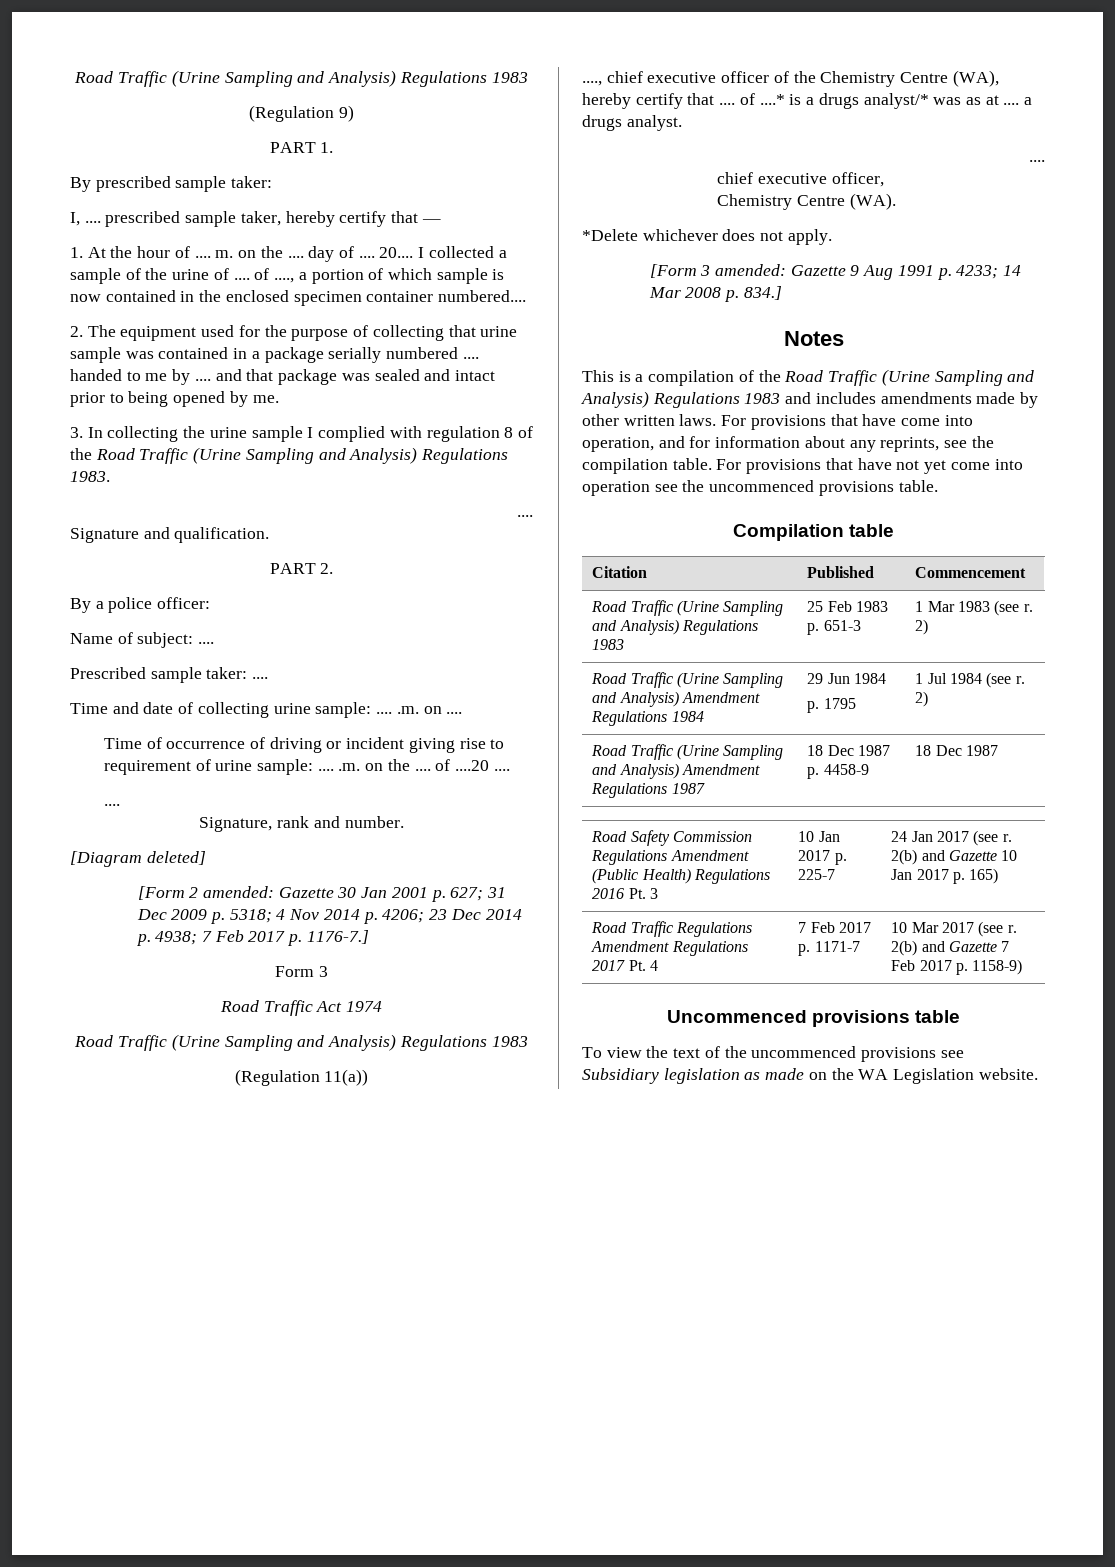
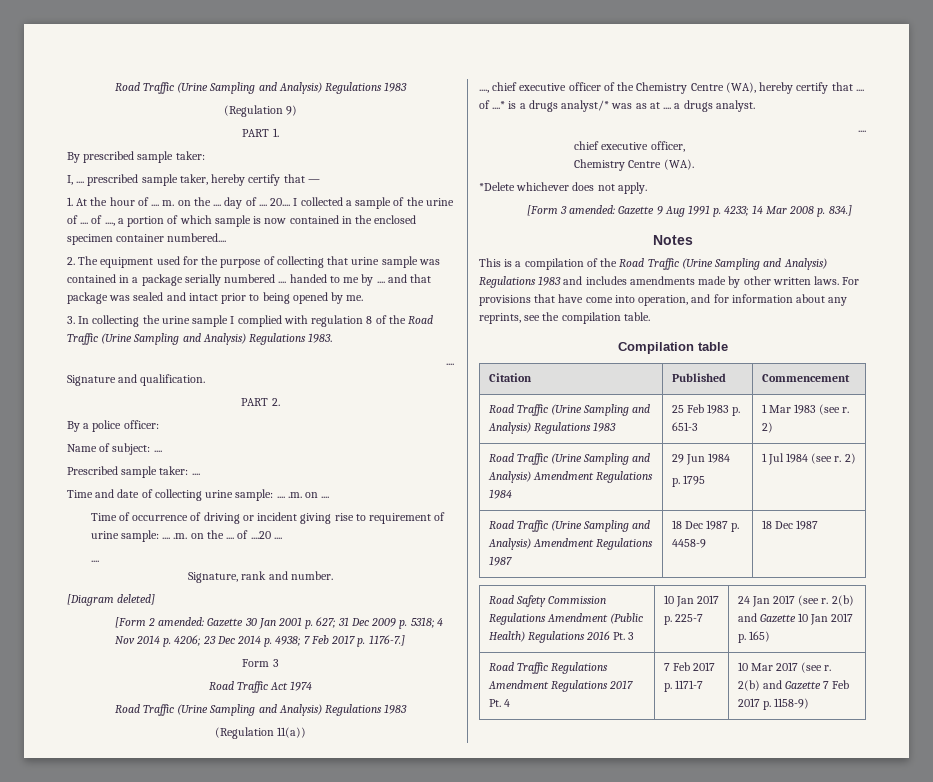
[716,458,1023,474] [582,480,938,496] For provisions that have not yet come into operation see the uncommenced provisions table. -> (650, 316) none
[666,1010,961,1027] [582,1046,964,1062] [582,1068,1038,1084] // Uncommenced provisions table // To view the text of the uncommenced provisions see Subsidiary legislation as made on the WA Legislation website. -> (810, 703) none

